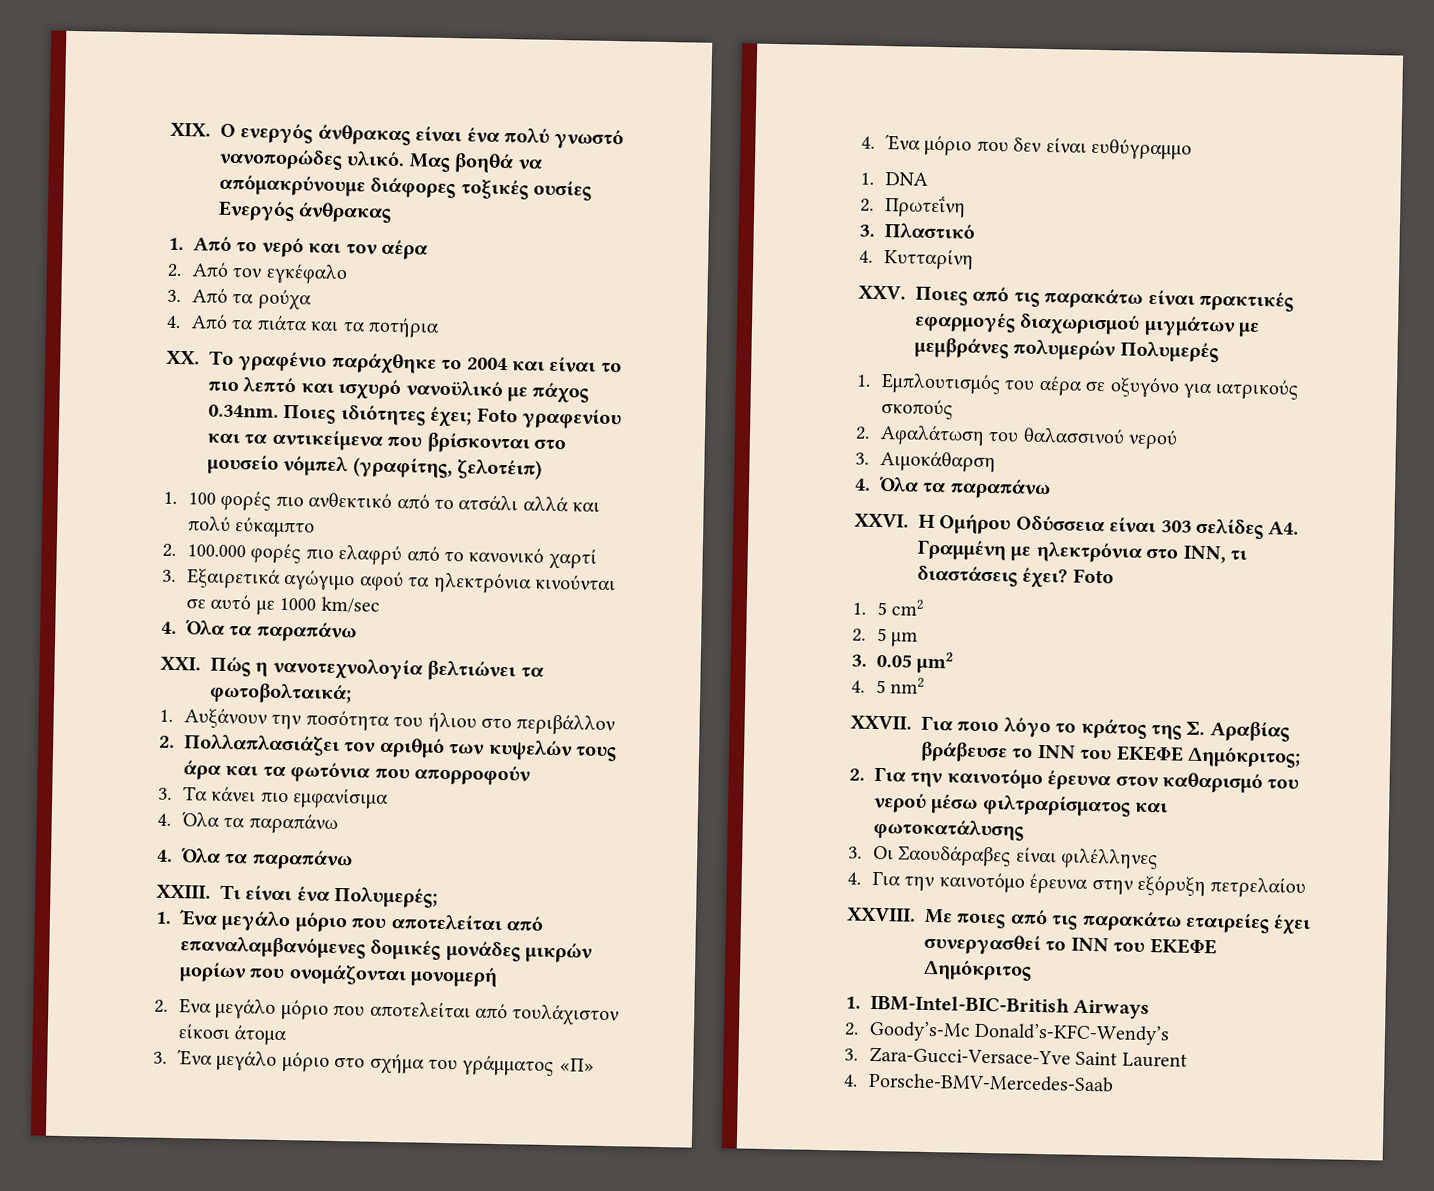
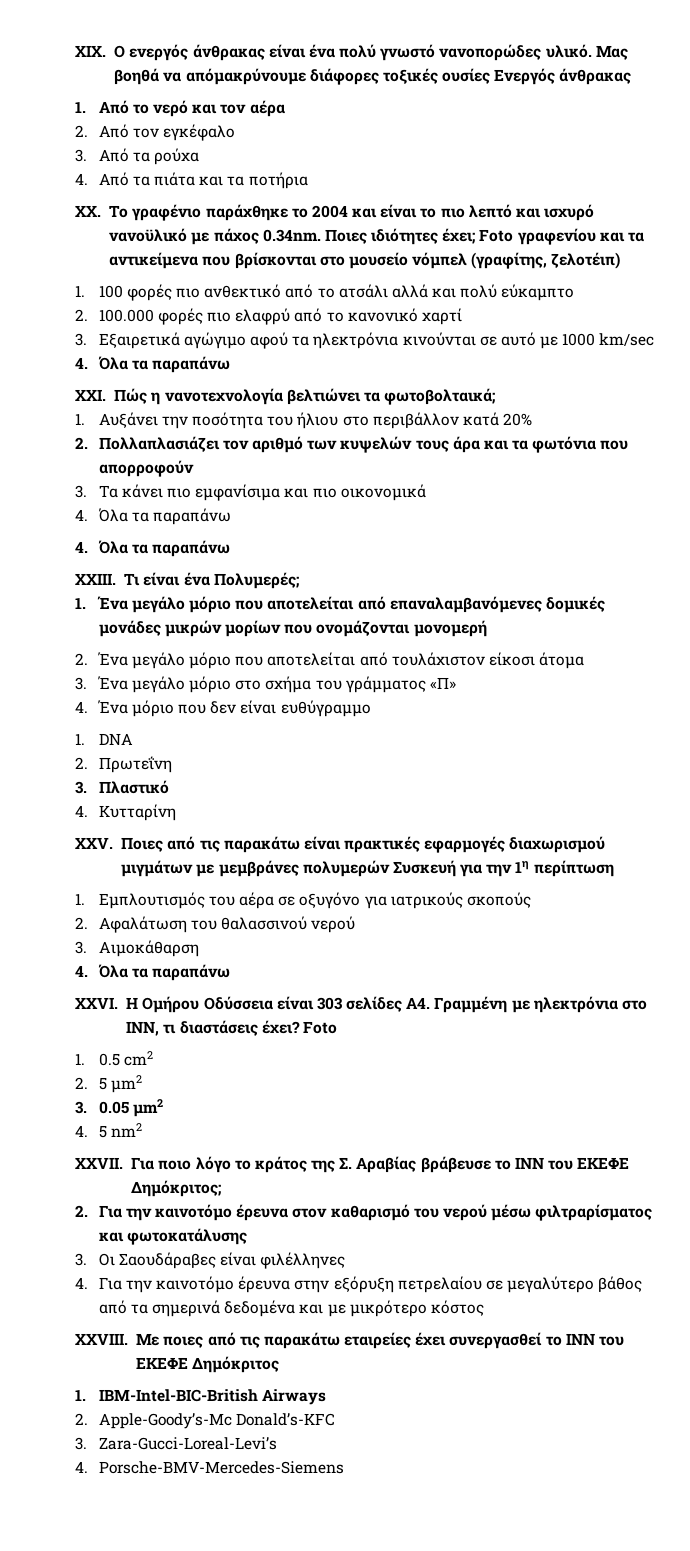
[183,708,267,729] Αυξάνουν -> [98,412,158,428] Αυξάνει
(616, 725) none -> [462,412,533,426] κατά 20%
(390, 798) none -> [284,484,426,501] και πιο οικονομικά
[178,998,212,1014] Ενα -> [97,652,128,666] Ένα
[1119,341,1219,363] Πολυμερές -> [392,860,614,877] Συσκευή για την 1η περίπτωση
[876,601,887,616] 5 -> [98,1053,120,1066] 0.5
[891,631,919,647] μm -> [110,1075,142,1093] μm2
(1307, 887) none -> [485,1276,643,1293] [98,1300,484,1317] σε μεγαλύτερο βάθος από τα σημερινά δεδομένα και με μικρότερο κόστος
[868,1020,1171,1046] [843,1046,1188,1068] [842,1072,1114,1093] Goody’s-Mc Donald’s-KFC-Wendy’s // 3. Zara-Gucci-Versace-Yve Saint Laurent // 4. Porsche-BMV-Mercedes-Saab -> [98,1413,335,1429] [75,1437,277,1450] [75,1461,344,1474] Apple-Goody’s-Mc Donald’s-KFC // 3. Zara-Gucci-Loreal-Levi’s // 4. Porsche-BMV-Mercedes-Siemens

